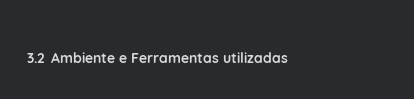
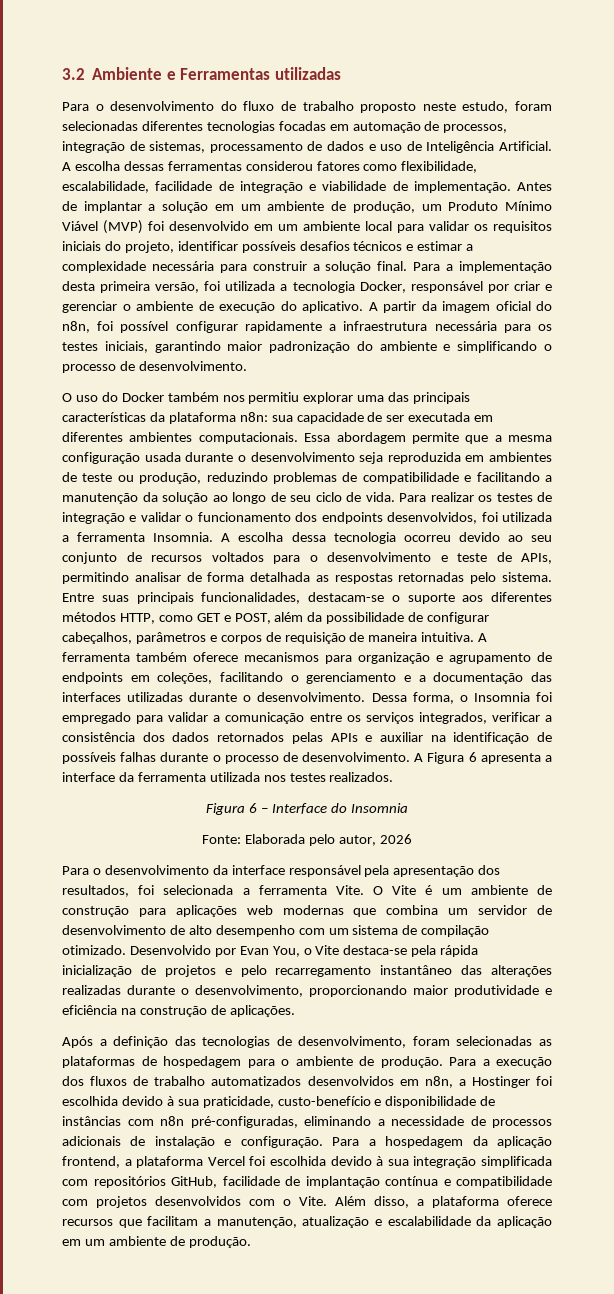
(289, 57) none -> [62,101,552,113] [62,121,508,133] [62,141,553,153] [62,161,478,173] [62,181,552,193] [62,201,553,213] [62,220,552,234] [62,241,474,253] [62,261,553,273] [62,281,552,293] [62,301,552,313] [62,321,552,333] [62,341,552,353] [62,361,247,373] [62,392,471,404] [62,412,494,424] [62,432,552,444] [62,452,552,464] [62,472,552,484] [62,492,552,504] [62,512,552,524] [62,532,553,544] [62,552,552,564] [62,572,552,584] [62,592,552,604] [62,612,490,624] [62,632,488,644] [62,652,552,664] [62,672,552,684] [62,692,552,704] [62,712,553,724] [62,732,552,744] [62,752,552,764] [62,772,394,782] [206,803,408,815] [202,834,412,846] [62,865,501,877] [62,885,552,897] [62,905,553,917] [62,925,490,937] [62,945,479,957] [62,965,552,977] [62,985,552,997] [62,1005,295,1017] [62,1036,552,1048] [62,1056,552,1068] [62,1076,553,1088] [62,1096,496,1108] [62,1116,552,1128] [62,1136,552,1148] [62,1156,553,1168] [62,1176,552,1188] [62,1196,552,1208] [62,1216,552,1228] [62,1236,251,1248] // Para o desenvolvimento do fluxo de trabalho proposto neste estudo, foram selecionadas diferentes tecnologias focadas em automação de processos, integração de sistemas, processamento de dados e uso de Inteligência Artificial. A escolha dessas ferramentas considerou fatores como flexibilidade, escalabilidade, facilidade de integração e viabilidade de implementação. Antes de implantar a solução em um ambiente de produção, um Produto Mínimo Viável (MVP) foi desenvolvido em um ambiente local para validar os requisitos iniciais do projeto, identificar possíveis desafios técnicos e estimar a complexidade necessária para construir a solução final. Para a implementação desta primeira versão, foi utilizada a tecnologia Docker, responsável por criar e gerenciar o ambiente de execução do aplicativo. A partir da imagem oficial do n8n, foi possível configurar rapidamente a infraestrutura necessária para os testes iniciais, garantindo maior padronização do ambiente e simplificando o processo de desenvolvimento. // O uso do Docker também nos permitiu explorar uma das principais características da plataforma n8n: sua capacidade de ser executada em diferentes ambientes computacionais. Essa abordagem permite que a mesma configuração usada durante o desenvolvimento seja reproduzida em ambientes de teste ou produção, reduzindo problemas de compatibilidade e facilitando a manutenção da solução ao longo de seu ciclo de vida. Para realizar os testes de integração e validar o funcionamento dos endpoints desenvolvidos, foi utilizada a ferramenta Insomnia. A escolha dessa tecnologia ocorreu devido ao seu conjunto de recursos voltados para o desenvolvimento e teste de APIs, permitindo analisar de forma detalhada as respostas retornadas pelo sistema. Entre suas principais funcionalidades, destacam-se o suporte aos diferentes métodos HTTP, como GET e POST, além da possibilidade de configurar cabeçalhos, parâmetros e corpos de requisição de maneira intuitiva. A ferramenta também oferece mecanismos para organização e agrupamento de endpoints em coleções, facilitando o gerenciamento e a documentação das interfaces utilizadas durante o desenvolvimento. Dessa forma, o Insomnia foi empregado para validar a comunicação entre os serviços integrados, verificar a consistência dos dados retornados pelas APIs e auxiliar na identificação de possíveis falhas durante o processo de desenvolvimento. A Figura 6 apresenta a interface da ferramenta utilizada nos testes realizados. // Figura 6 – Interface do Insomnia // Fonte: Elaborada pelo autor, 2026 // Para o desenvolvimento da interface responsável pela apresentação dos resultados, foi selecionada a ferramenta Vite. O Vite é um ambiente de construção para aplicações web modernas que combina um servidor de desenvolvimento de alto desempenho com um sistema de compilação otimizado. Desenvolvido por Evan You, o Vite destaca-se pela rápida inicialização de projetos e pelo recarregamento instantâneo das alterações realizadas durante o desenvolvimento, proporcionando maior produtividade e eficiência na construção de aplicações. // Após a definição das tecnologias de desenvolvimento, foram selecionadas as plataformas de hospedagem para o ambiente de produção. Para a execução dos fluxos de trabalho automatizados desenvolvidos em n8n, a Hostinger foi escolhida devido à sua praticidade, custo-benefício e disponibilidade de instâncias com n8n pré-configuradas, eliminando a necessidade de processos adicionais de instalação e configuração. Para a hospedagem da aplicação frontend, a plataforma Vercel foi escolhida devido à sua integração simplificada com repositórios GitHub, facilidade de implantação contínua e compatibilidade com projetos desenvolvidos com o Vite. Além disso, a plataforma oferece recursos que facilitam a manutenção, atualização e escalabilidade da aplicação em um ambiente de produção.

